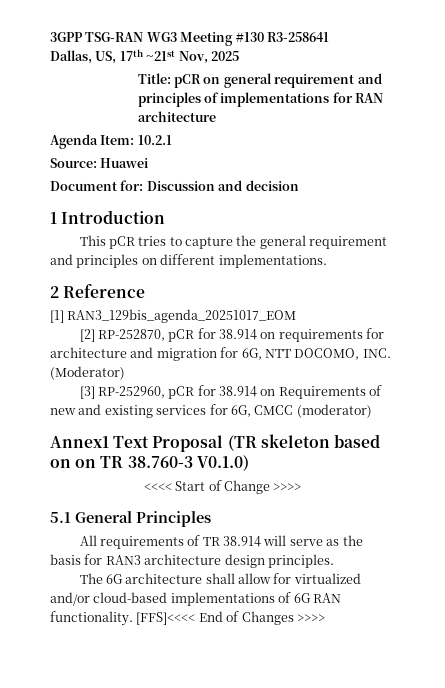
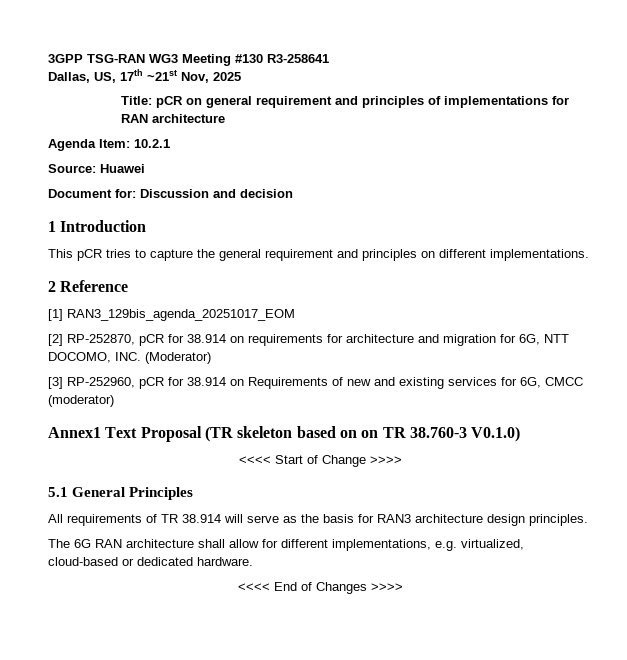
(123, 579) none -> [95,539,122,548] RAN
[293,573,361,584] [50,592,341,606] [50,611,196,626] virtualized and/or cloud-based implementations of 6G RAN functionality. [FFS]<<<< -> [281,539,524,551] [48,557,253,566] [237,583,270,591] different implementations, e.g. virtualized, cloud-based or dedicated hardware. // <<<<

